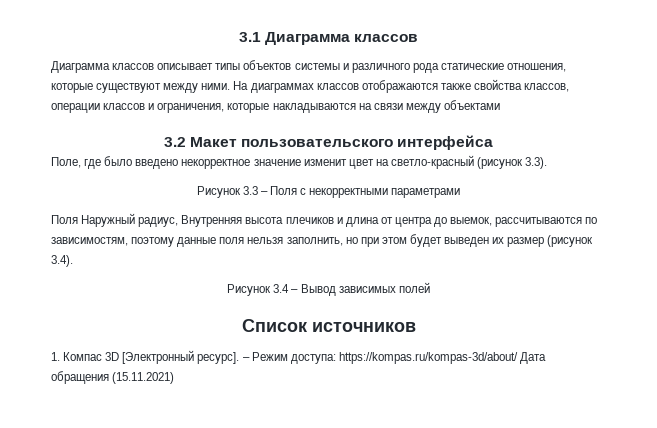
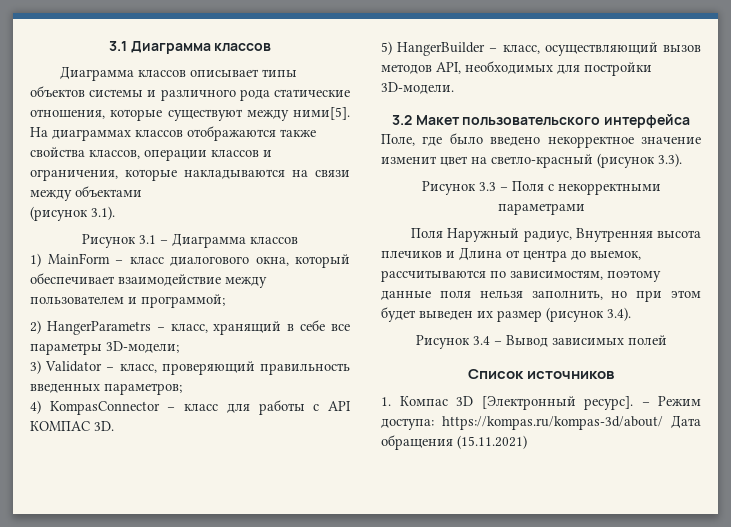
[201,83,231,90] ними. -> [293,107,350,120] ними[5].
(500, 105) none -> [30,206,115,221] [82,233,298,248] [30,253,350,268] [30,273,267,288] [30,294,225,308] [30,320,350,335] [30,341,179,355] [30,360,350,375] [30,383,182,395] [30,400,352,415] [30,421,114,431] [381,41,701,56] [381,61,652,76] [381,82,454,94] // (рисунок 3.1). // Рисунок 3.1 – Диаграмма классов // 1) MainForm – класс диалогового окна, который обеспечивает взаимодействие между пользователем и программой; // 2) HangerParametrs − класс, хранящий в себе все параметры 3D-модели; // 3) Validator − класс, проверяющий правильность введенных параметров; // 4) KompasConnector – класс для работы с API КОМПАС 3D. // 5) HangerBuilder – класс, осуществляющий вызов методов API, необходимых для постройки 3D-модели.
[345,217,379,227] длина -> [459,247,502,261] Длина

